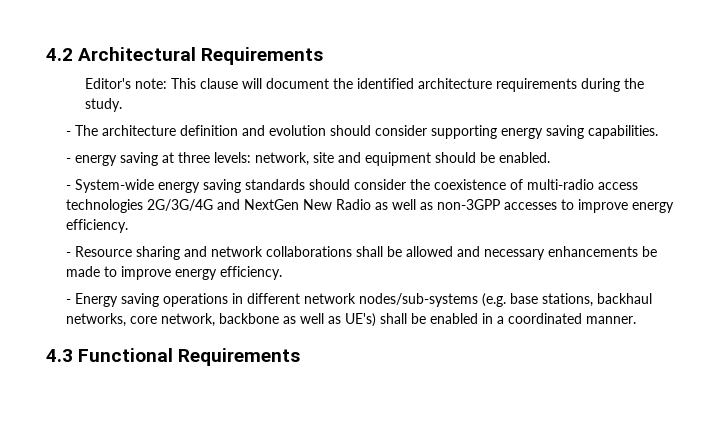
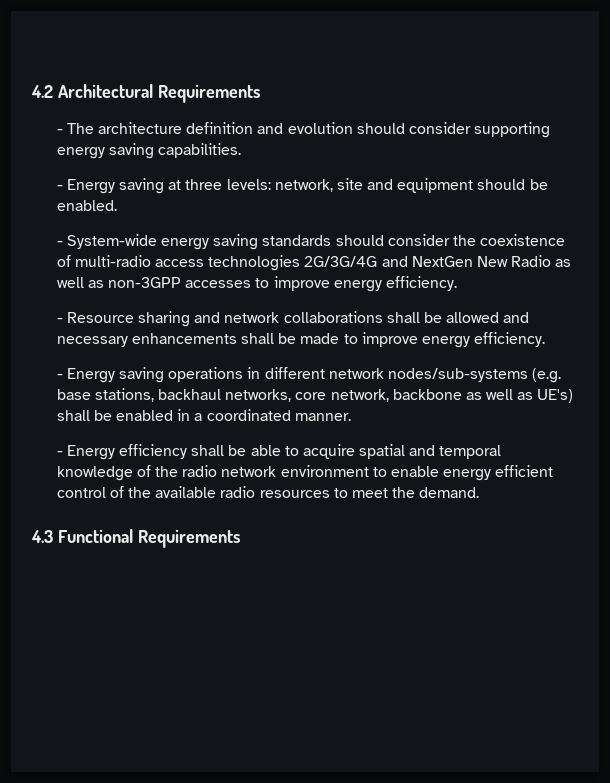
[84,78,644,92] [84,98,122,112] // Editor's note: This clause will document the identified architecture requirements during the study. -> (260, 93) none
[74,155,117,166] energy -> [66,179,115,194] Energy
(638, 251) none -> [240,333,274,344] shall
(636, 320) none -> [56,444,502,460] [56,465,554,481] [56,486,480,498] // - Energy efficiency shall be able to acquire spatial and temporal knowledge of the radio network environment to enable energy efficient control of the available radio resources to meet the demand.

